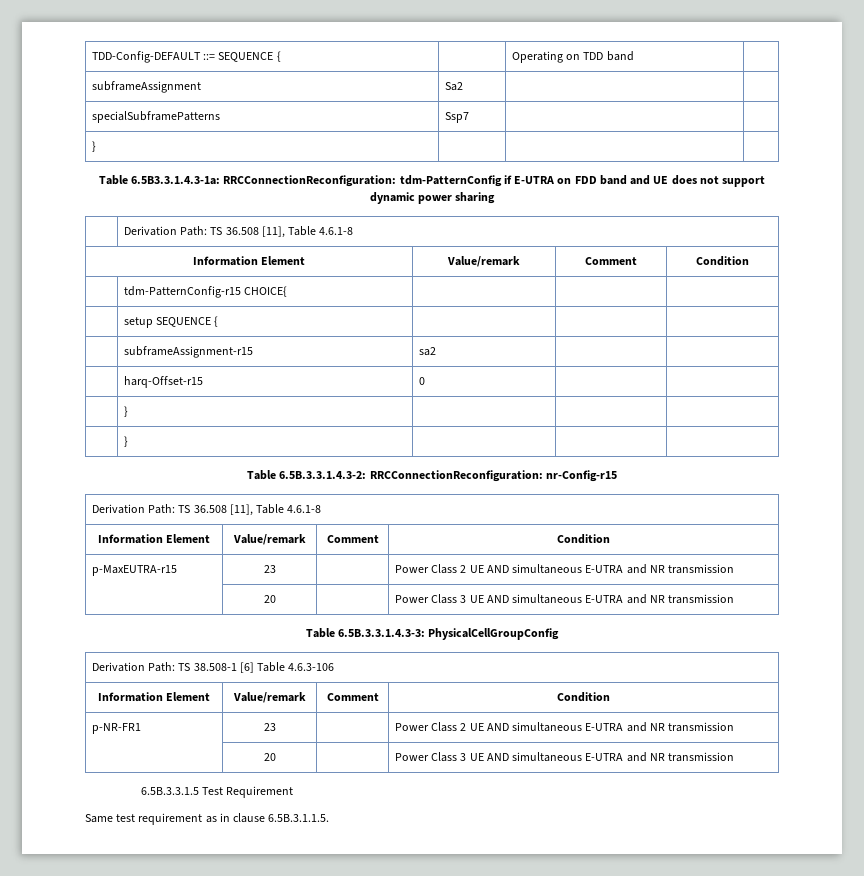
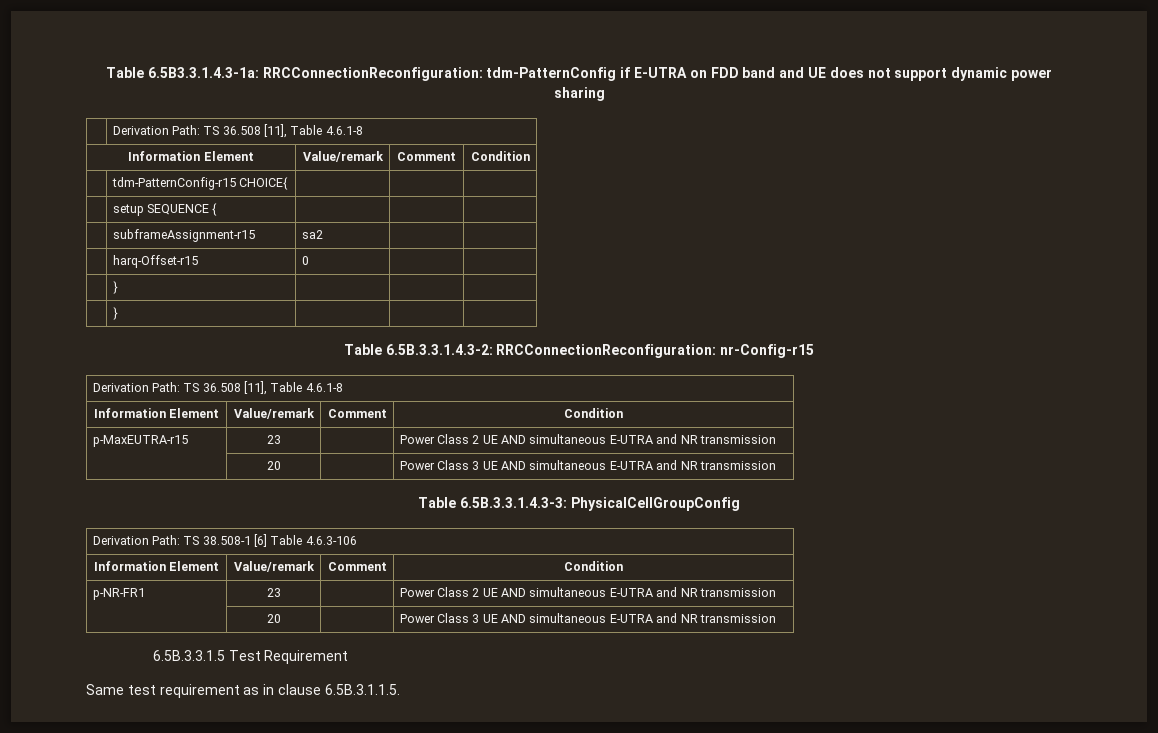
[91,51,281,63] [511,51,634,63] [91,81,201,93] [444,82,463,91] [91,111,220,123] [444,112,469,123] [91,141,96,152] TDD-Config-DEFAULT ::= SEQUENCE { | | Operating on TDD band | // subframeAssignment | Sa2 | | // specialSubframePatterns | Ssp7 | | // } | | | // -> (106, 72) none

